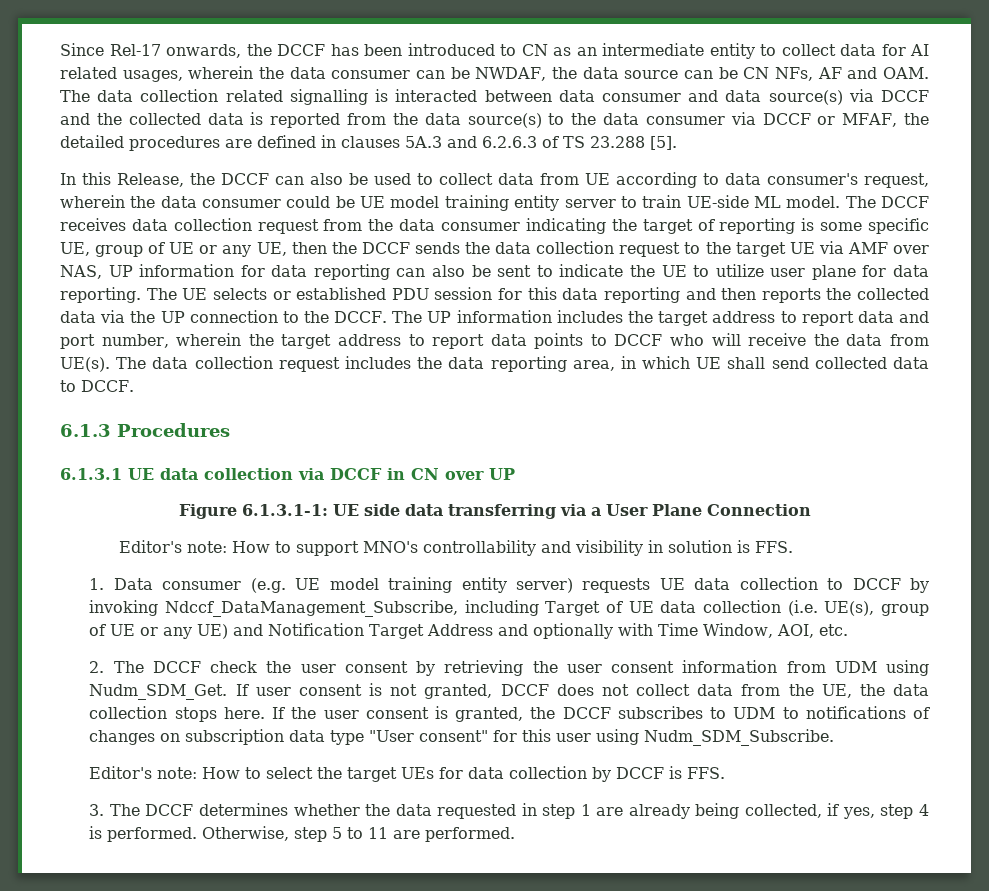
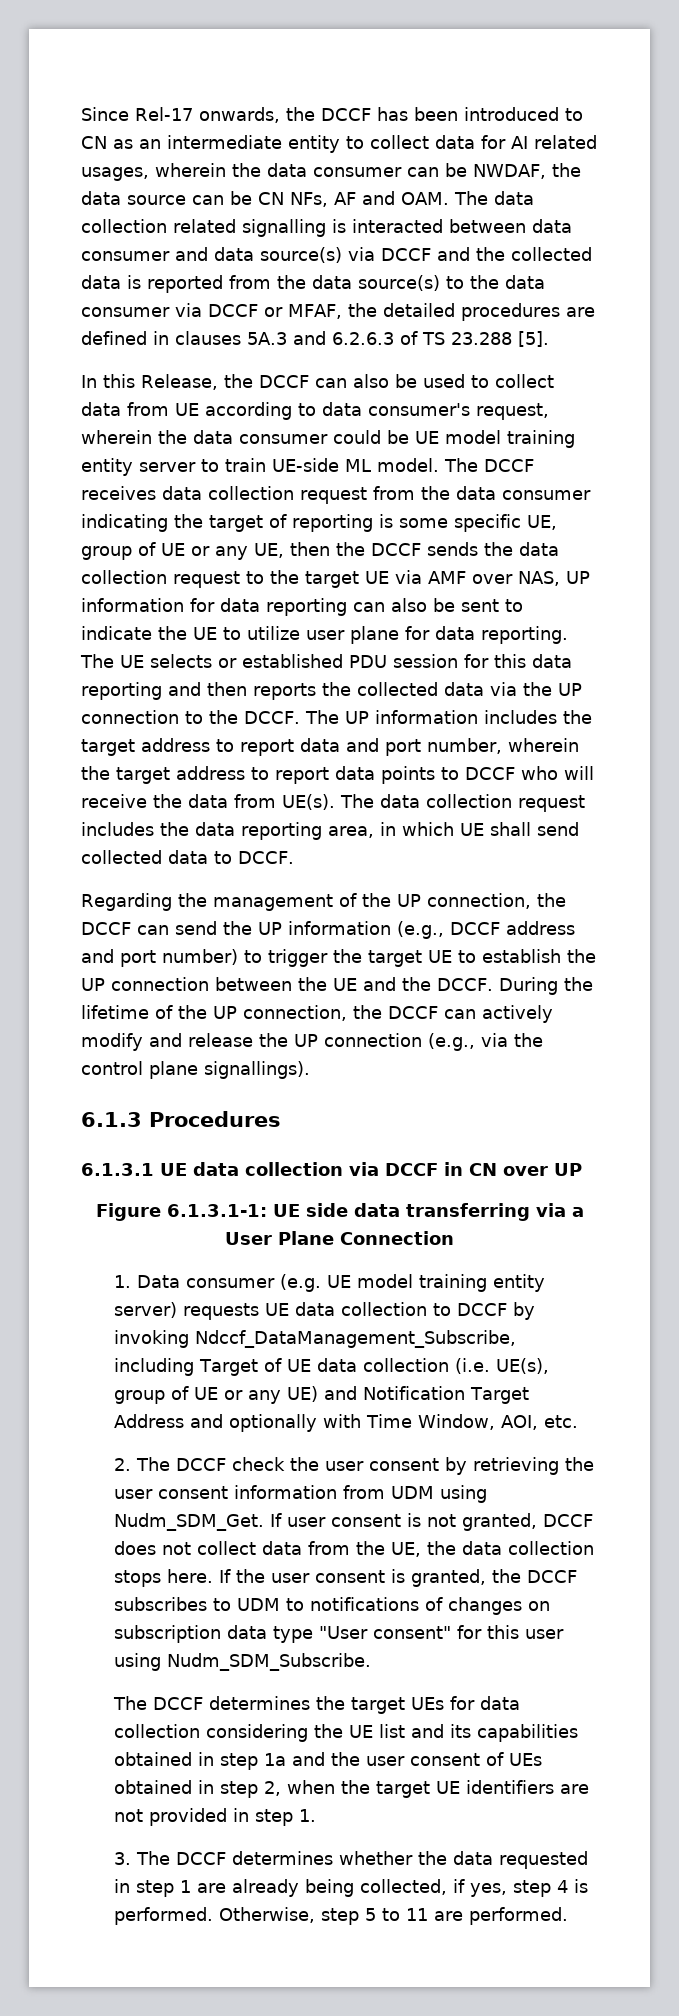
(134, 386) none -> [81,893,566,911] [81,921,575,939] [81,949,596,967] [81,977,593,995] [81,1005,553,1023] [81,1033,543,1051] [81,1061,310,1079] // Regarding the management of the UP connection, the DCCF can send the UP information (e.g., DCCF address and port number) to trigger the target UE to establish the UP connection between the UE and the DCCF. During the lifetime of the UP connection, the DCCF can actively modify and release the UP connection (e.g., via the control plane signallings).
[118,540,793,556] // Editor's note: How to support MNO's controllability and visibility in solution is FFS. -> (454, 1238) none
[89,766,314,779] Editor's note: How to select -> [113,1696,311,1710] The DCCF determines
[592,766,726,782] by DCCF is FFS. -> [206,1724,579,1742] [114,1752,543,1770] [114,1780,590,1798] [114,1808,317,1826] considering the UE list and its capabilities obtained in step 1a and the user consent of UEs obtained in step 2, when the target UE identifiers are not provided in step 1.

